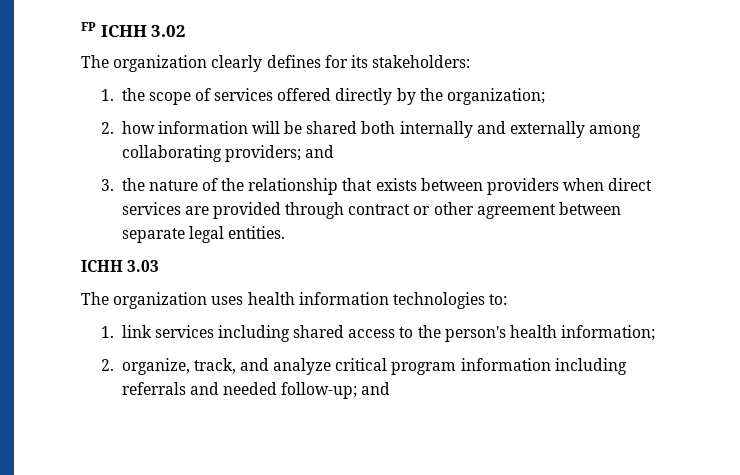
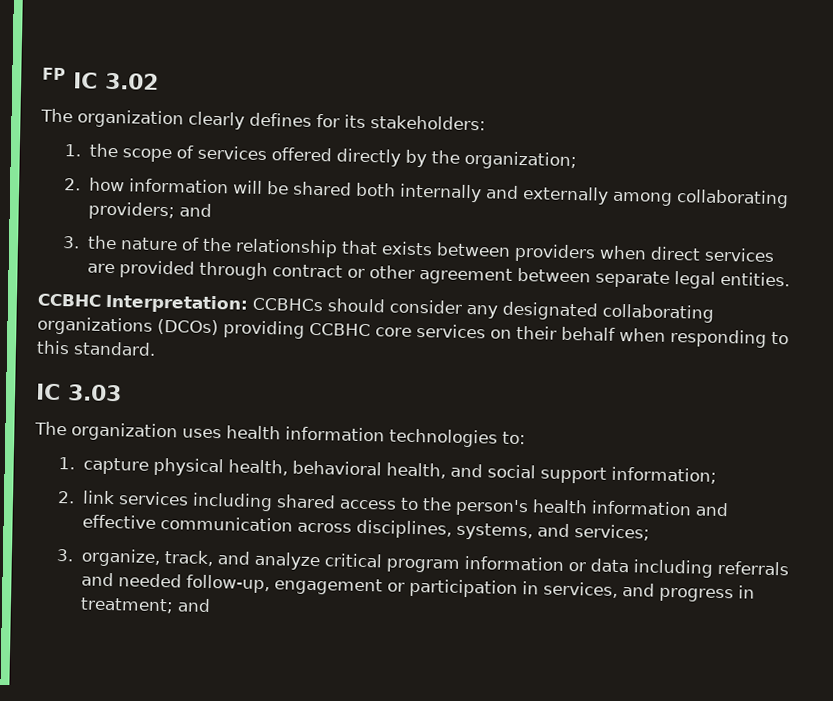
[100,25,147,37] ICHH -> [73,72,98,89] IC
[81,260,123,272] ICHH -> [37,293,714,323] [37,316,789,348] [36,340,156,356] [35,383,61,401] CCBHC Interpretation: CCBHCs should consider any designated collaborating organizations (DCOs) providing CCBHC core services on their behalf when responding to this standard. // IC
(114, 332) none -> [82,457,717,484] [57,491,76,504] capture physical health, behavioral health, and social support information; // 2.
[561,325,656,341] [100,359,114,371] information; // 2. -> [590,500,729,517] [81,514,650,541] [56,549,75,562] information and effective communication across disciplines, systems, and services; // 3.
(551, 364) none -> [567,558,629,573] or data
[281,382,358,399] follow-up; -> [185,574,755,603] [79,597,174,614] follow-up, engagement or participation in services, and progress in treatment;

